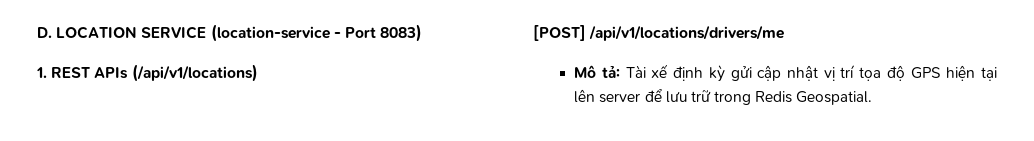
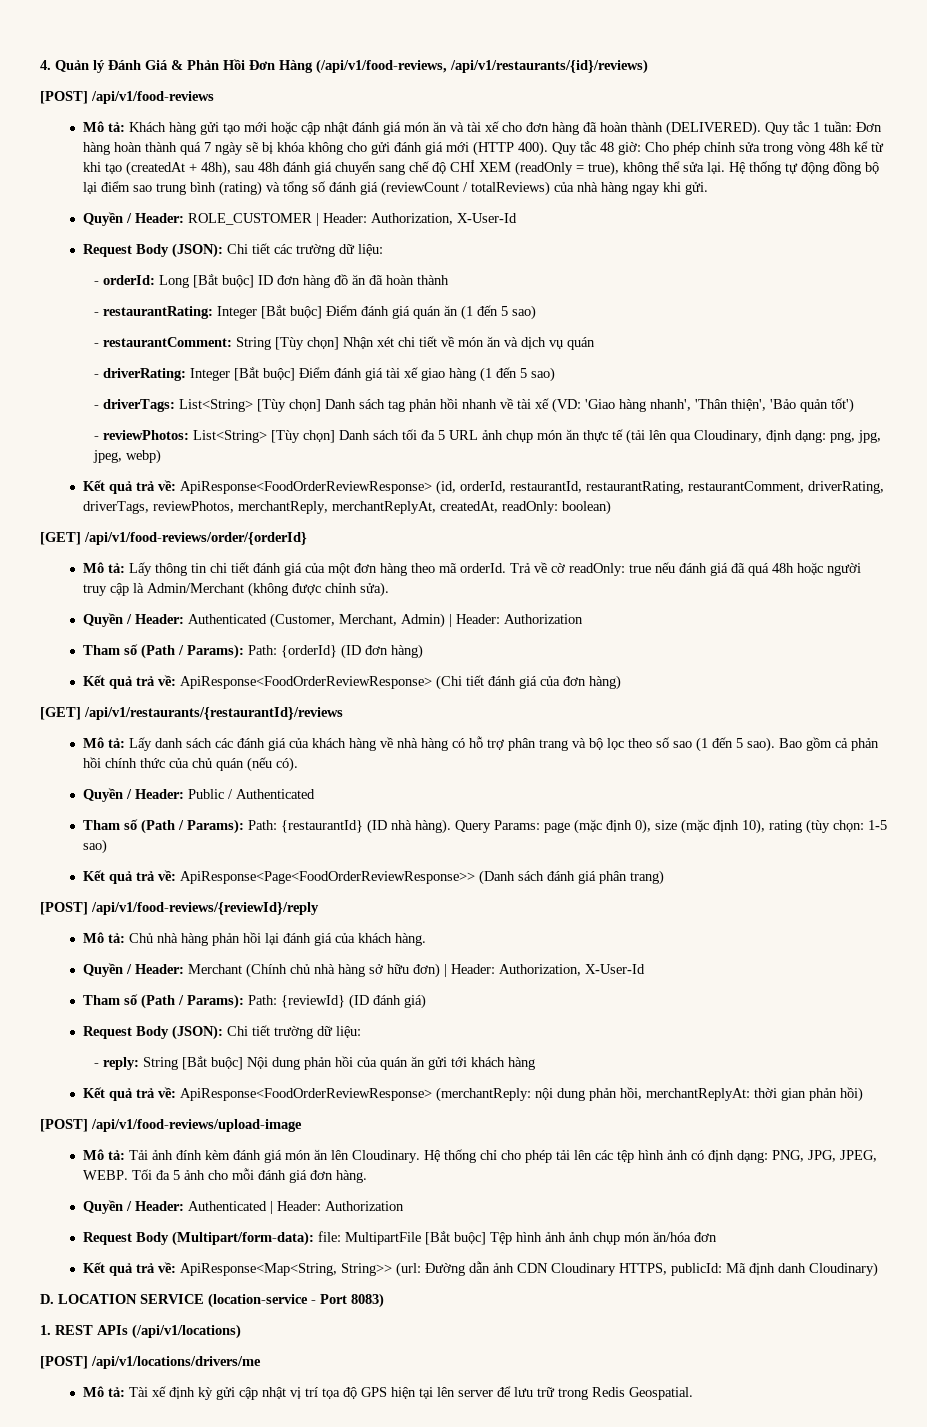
(37, 32) none -> [40,59,648,74] [40,91,214,104] [82,121,882,136] [82,141,884,156] [82,160,879,176] [82,181,708,196] [82,212,517,226] [82,243,383,258] [93,274,449,288] [93,305,536,320] [93,336,595,350] [93,367,555,382] [93,398,854,413] [93,429,881,444] [92,449,161,464] [82,480,884,495] [82,500,611,515] [40,532,307,545] [82,562,861,576] [82,582,389,597] [82,613,583,628] [82,644,423,659] [82,675,621,690] [40,707,343,720] [82,736,879,752] [82,757,298,772] [82,788,315,802] [82,819,887,834] [82,839,107,854] [82,870,664,885] [40,902,319,915] [82,932,426,946] [82,963,645,978] [82,994,426,1009] [82,1025,361,1040] [93,1056,535,1070] [82,1087,863,1102] [40,1119,302,1132] [82,1149,877,1163] [82,1168,367,1183] [82,1200,404,1214] [82,1231,717,1246] [82,1261,878,1277] 4. Quản lý Đánh Giá & Phản Hồi Đơn Hàng (/api/v1/food-reviews, /api/v1/restaurants/{id}/reviews) // [POST] /api/v1/food-reviews // Mô tả: Khách hàng gửi tạo mới hoặc cập nhật đánh giá món ăn và tài xế cho đơn hàng đã hoàn thành (DELIVERED). Quy tắc 1 tuần: Đơn hàng hoàn thành quá 7 ngày sẽ bị khóa không cho gửi đánh giá mới (HTTP 400). Quy tắc 48 giờ: Cho phép chỉnh sửa trong vòng 48h kể từ khi tạo (createdAt + 48h), sau 48h đánh giá chuyển sang chế độ CHỈ XEM (readOnly = true), không thể sửa lại. Hệ thống tự động đồng bộ lại điểm sao trung bình (rating) và tổng số đánh giá (reviewCount / totalReviews) của nhà hàng ngay khi gửi. // Quyền / Header: ROLE_CUSTOMER | Header: Authorization, X-User-Id // Request Body (JSON): Chi tiết các trường dữ liệu: // - orderId: Long [Bắt buộc] ID đơn hàng đồ ăn đã hoàn thành // - restaurantRating: Integer [Bắt buộc] Điểm đánh giá quán ăn (1 đến 5 sao) // - restaurantComment: String [Tùy chọn] Nhận xét chi tiết về món ăn và dịch vụ quán // - driverRating: Integer [Bắt buộc] Điểm đánh giá tài xế giao hàng (1 đến 5 sao) // - driverTags: List<String> [Tùy chọn] Danh sách tag phản hồi nhanh về tài xế (VD: 'Giao hàng nhanh', 'Thân thiện', 'Bảo quản tốt') // - reviewPhotos: List<String> [Tùy chọn] Danh sách tối đa 5 URL ảnh chụp món ăn thực tế (tải lên qua Cloudinary, định dạng: png, jpg, jpeg, webp) // Kết quả trả về: ApiResponse<FoodOrderReviewResponse> (id, orderId, restaurantId, restaurantRating, restaurantComment, driverRating, driverTags, reviewPhotos, merchantReply, merchantReplyAt, createdAt, readOnly: boolean) // [GET] /api/v1/food-reviews/order/{orderId} // Mô tả: Lấy thông tin chi tiết đánh giá của một đơn hàng theo mã orderId. Trả về cờ readOnly: true nếu đánh giá đã quá 48h hoặc người truy cập là Admin/Merchant (không được chỉnh sửa). // Quyền / Header: Authenticated (Customer, Merchant, Admin) | Header: Authorization // Tham số (Path / Params): Path: {orderId} (ID đơn hàng) // Kết quả trả về: ApiResponse<FoodOrderReviewResponse> (Chi tiết đánh giá của đơn hàng) // [GET] /api/v1/restaurants/{restaurantId}/reviews // Mô tả: Lấy danh sách các đánh giá của khách hàng về nhà hàng có hỗ trợ phân trang và bộ lọc theo số sao (1 đến 5 sao). Bao gồm cả phản hồi chính thức của chủ quán (nếu có). // Quyền / Header: Public / Authenticated // Tham số (Path / Params): Path: {restaurantId} (ID nhà hàng). Query Params: page (mặc định 0), size (mặc định 10), rating (tùy chọn: 1-5 sao) // Kết quả trả về: ApiResponse<Page<FoodOrderReviewResponse>> (Danh sách đánh giá phân trang) // [POST] /api/v1/food-reviews/{reviewId}/reply // Mô tả: Chủ nhà hàng phản hồi lại đánh giá của khách hàng. // Quyền / Header: Merchant (Chính chủ nhà hàng sở hữu đơn) | Header: Authorization, X-User-Id // Tham số (Path / Params): Path: {reviewId} (ID đánh giá) // Request Body (JSON): Chi tiết trường dữ liệu: // - reply: String [Bắt buộc] Nội dung phản hồi của quán ăn gửi tới khách hàng // Kết quả trả về: ApiResponse<FoodOrderReviewResponse> (merchantReply: nội dung phản hồi, merchantReplyAt: thời gian phản hồi) // [POST] /api/v1/food-reviews/upload-image // Mô tả: Tải ảnh đính kèm đánh giá món ăn lên Cloudinary. Hệ thống chỉ cho phép tải lên các tệp hình ảnh có định dạng: PNG, JPG, JPEG, WEBP. Tối đa 5 ảnh cho mỗi đánh giá đơn hàng. // Quyền / Header: Authenticated | Header: Authorization // Request Body (Multipart/form-data): file: MultipartFile [Bắt buộc] Tệp hình ảnh ảnh chụp món ăn/hóa đơn // Kết quả trả về: ApiResponse<Map<String, String>> (url: Đường dẫn ảnh CDN Cloudinary HTTPS, publicId: Mã định danh Cloudinary) //

